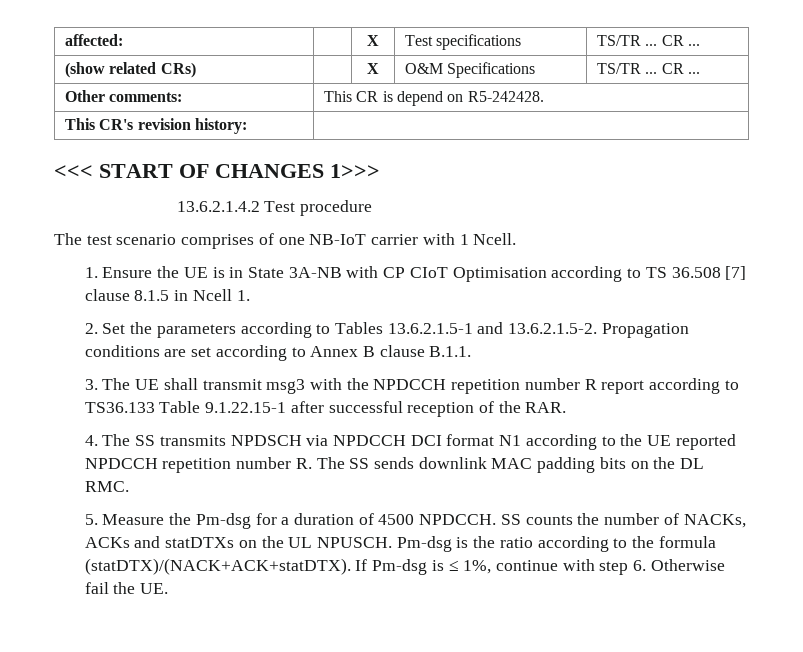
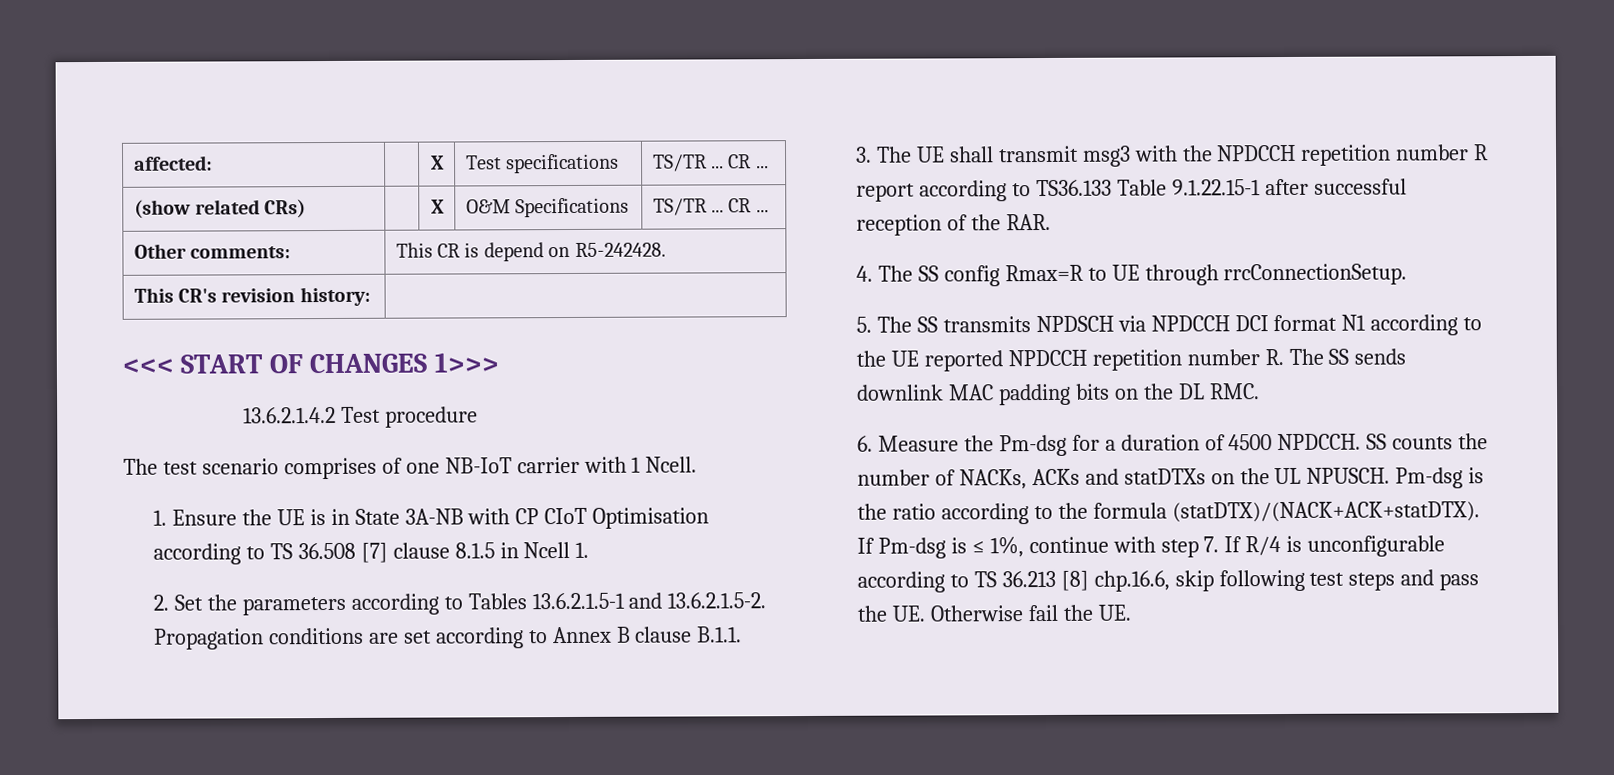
(156, 440) none -> [943,263,1408,287] [855,316,938,333] config Rmax=R to UE through rrcConnectionSetup. // 5. The SS
[84,514,98,525] 5. -> [856,435,873,452] 6.
[633,560,647,571] 6. -> [1203,535,1446,557] [856,569,1480,593] [856,605,925,622] 7. If R/4 is unconfigurable according to TS 36.213 [8] chp.16.6, skip following test steps and pass the UE.

